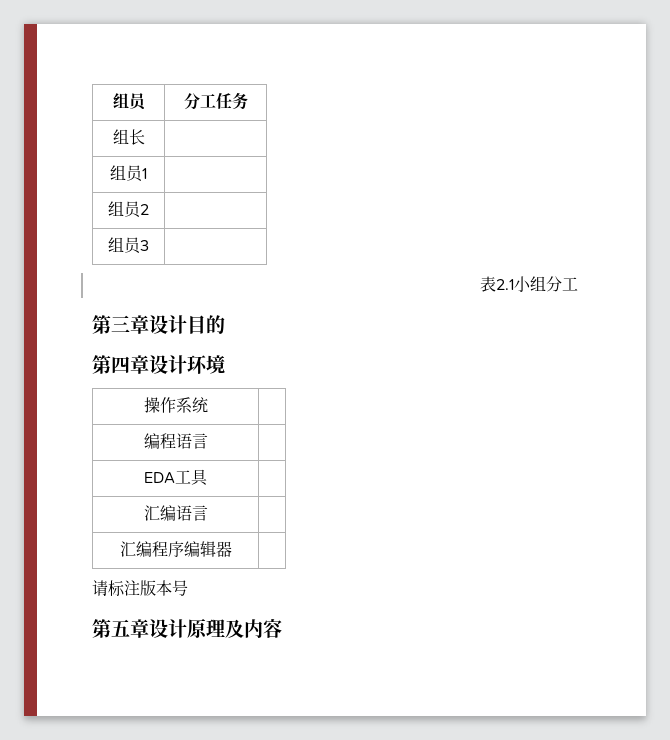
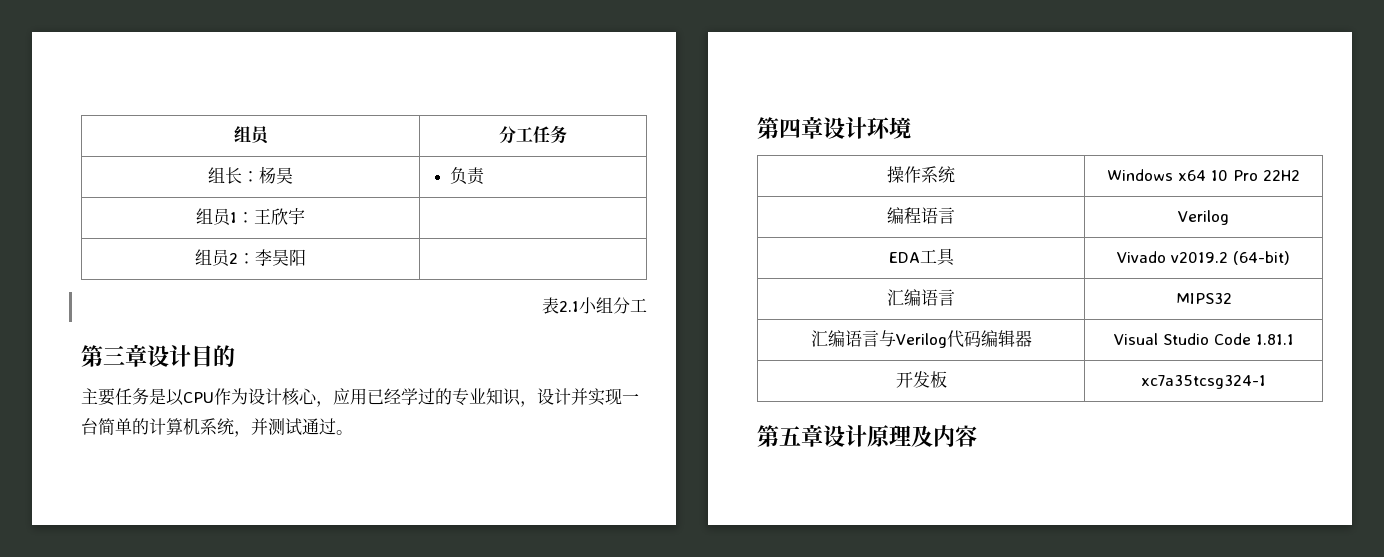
[110,165,147,182] | // 组员1 -> [242,166,293,184] [450,167,486,185] [196,208,305,226] ：杨昊 | 负责 // 组员1：王欣宇
[108,237,149,254] | // 组员3 -> [238,249,306,266] ：李昊阳
(225, 324) none -> [81,388,639,407] [81,418,353,437] // 主要任务是以CPU作为设计核心，应用已经学过的专业知识，设计并实现一台简单的计算机系统，并测试通过。
(208, 405) none -> [1107,169,1300,181] Windows x64 10 Pro 22H2
(208, 441) none -> [1178,210,1230,225] Verilog
(208, 477) none -> [1117,251,1290,265] Vivado v2019.2 (64-bit)
[119,541,232,557] [92,580,188,597] // 汇编程序编辑器 | // 请标注版本号 -> [1175,293,1232,304] [810,330,1032,348] [1113,333,1294,345] [895,371,947,388] [1141,375,1266,389] MIPS32 // 汇编语言与Verilog代码编辑器 | Visual Studio Code 1.81.1 // 开发板 | xc7a35tcsg324-1

